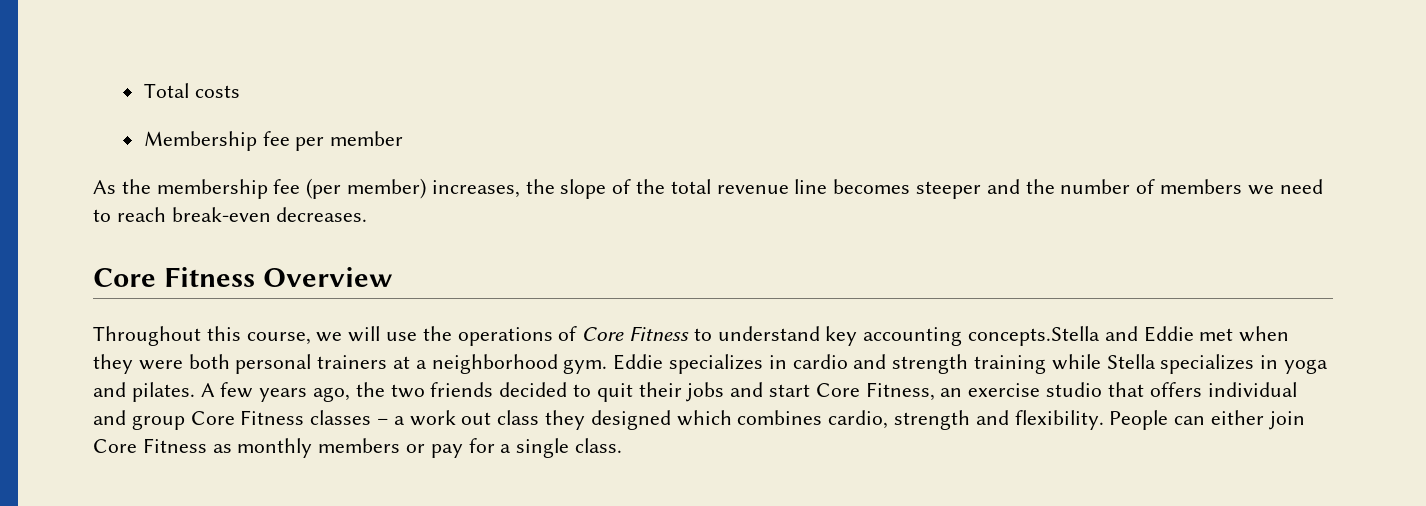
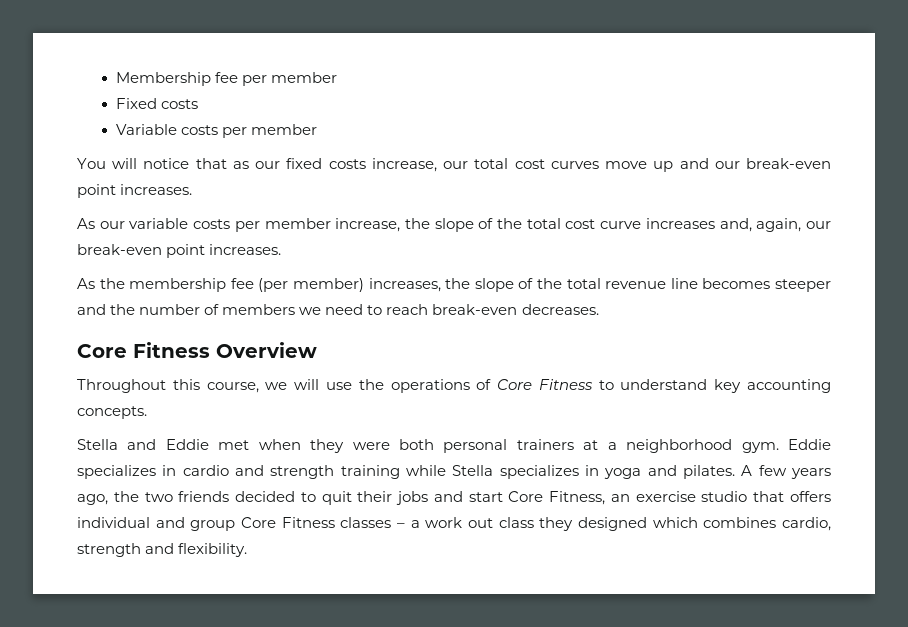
[143,83,240,98] Total costs // -> (115, 79) none
(404, 138) none -> [115,98,198,109] [115,124,318,138] [77,158,832,172] [77,184,193,198] [77,218,832,232] [77,244,282,258] // Fixed costs // Variable costs per member // You will notice that as our fixed costs increase, our total cost curves move up and our break-even point increases. // As our variable costs per member increase, the slope of the total cost curve increases and, again, our break-even point increases.
[968,326,1101,346] concepts.Stella -> [77,406,147,419] [77,439,118,450] concepts. // Stella
[1109,410,1305,430] [93,438,623,458] People can either join Core Fitness as monthly members or pay for a single class. -> (248, 550) none

